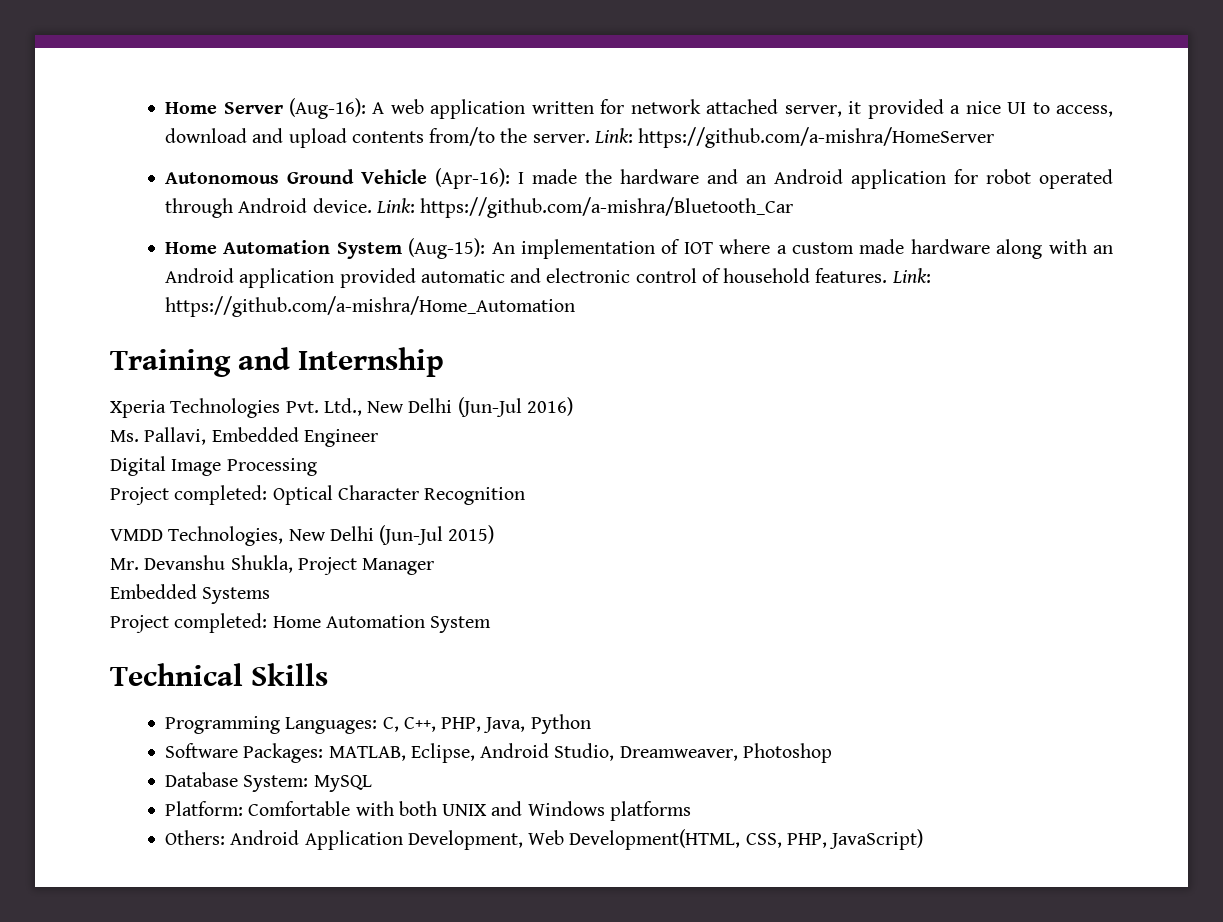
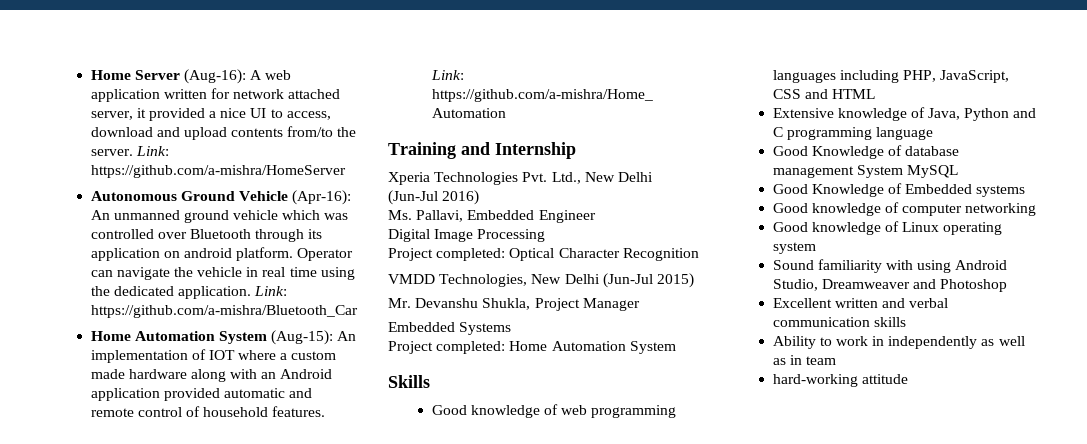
[518,169,1114,189] [165,198,372,218] I made the hardware and an Android application for robot operated through Android device. -> [90,210,349,223] [90,229,323,242] [90,247,354,261] [90,267,355,280] [90,286,251,299] An unmanned ground vehicle which was controlled over Bluetooth through its application on android platform. Operator can navigate the vehicle in real time using the dedicated application.
[546,268,631,283] electronic -> [90,408,134,417] remote
[110,663,243,686] Technical -> (676, 347) none
[165,714,591,734] [165,743,832,763] [165,772,372,792] [165,801,691,821] [165,829,924,850] Programming Languages: C, C++, PHP, Java, Python // Software Packages: MATLAB, Eclipse, Android Studio, Dreamweaver, Photoshop // Database System: MySQL // Platform: Comfortable with both UNIX and Windows platforms // Others: Android Application Development, Web Development(HTML, CSS, PHP, JavaScript) -> [431,404,677,418] [772,70,1010,83] [772,89,875,99] [772,107,1037,121] [772,127,933,140] [772,145,960,159] [772,165,958,178] [772,183,1026,197] [772,202,1037,216] [772,221,1003,235] [772,242,816,254] [772,259,1008,273] [772,279,1008,292] [772,298,949,308] [772,317,906,327] [772,336,1025,349] [772,355,836,365] [772,374,908,387] Good knowledge of web programming languages including PHP, JavaScript, CSS and HTML // Extensive knowledge of Java, Python and C programming language // Good Knowledge of database management System MySQL // Good Knowledge of Embedded systems // Good knowledge of computer networking // Good knowledge of Linux operating system // Sound familiarity with using Android Studio, Dreamweaver and Photoshop // Excellent written and verbal communication skills // Ability to work in independently as well as in team // hard-working attitude

